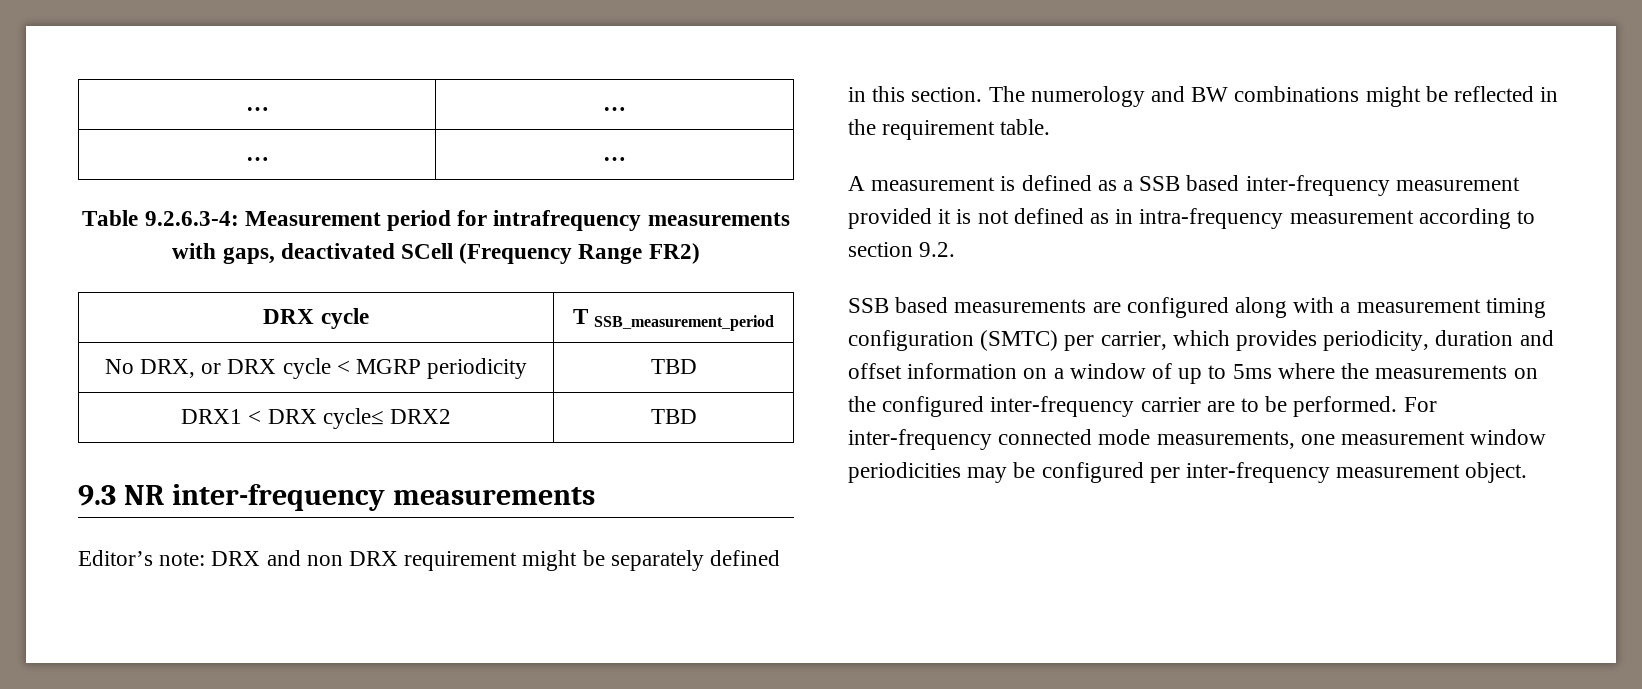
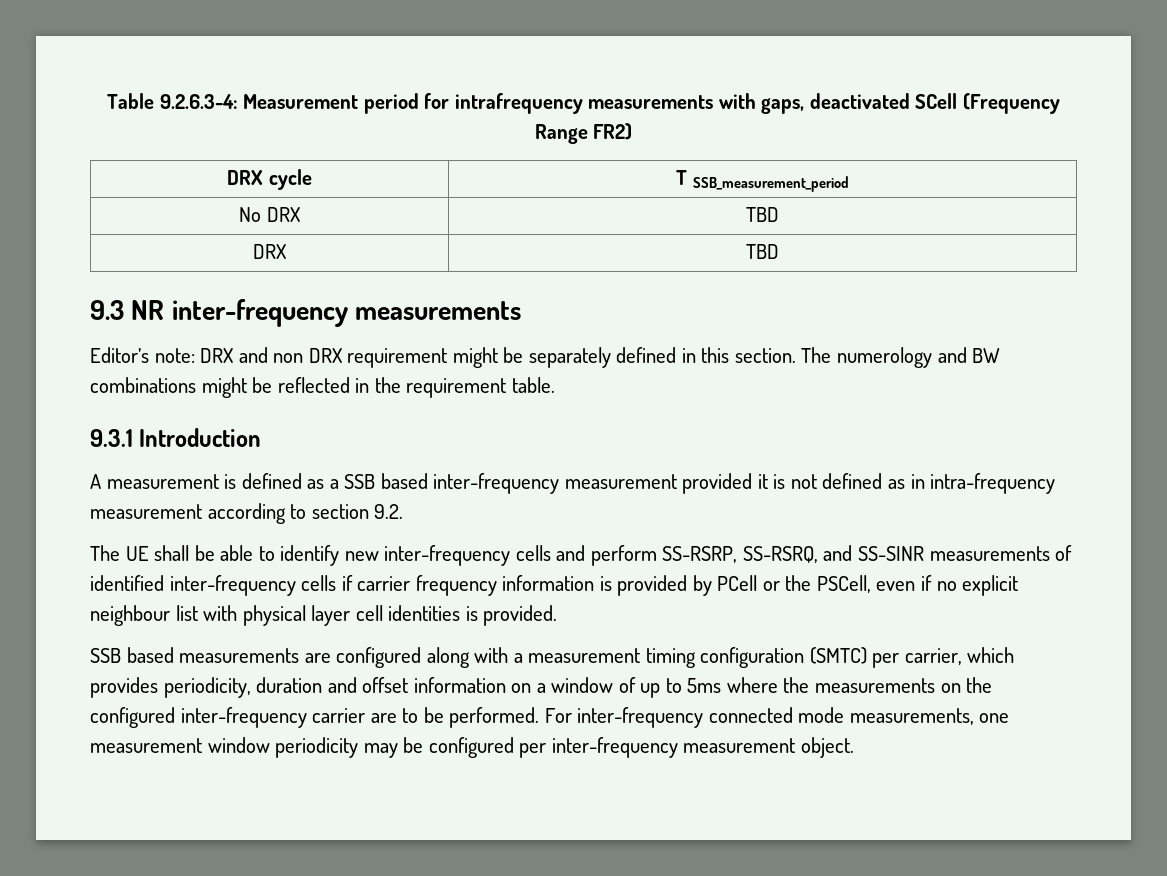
[245,107,269,111] [603,107,626,111] [245,157,269,161] [603,157,626,161] … | … // … | … // -> (107, 101) none
[139,358,528,379] [650,359,697,374] [181,408,451,429] DRX, or DRX cycle < MGRP periodicity | TBD // DRX1 < DRX cycle≤ DRX2 -> [266,207,300,222] [746,207,779,222] [253,244,286,259] DRX | TBD // DRX
(1051, 127) none -> [90,428,262,447] // 9.3.1 Introduction
(956, 249) none -> [90,545,1073,566] [90,575,1019,596] [90,605,558,626] // The UE shall be able to identify new inter-frequency cells and perform SS-RSRP, SS-RSRQ, and SS-SINR measurements of identified inter-frequency cells if carrier frequency information is provided by PCell or the PSCell, even if no explicit neighbour list with physical layer cell identities is provided.
[848,462,961,483] periodicities -> [275,737,359,758] periodicity

